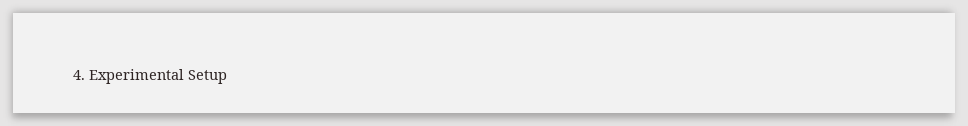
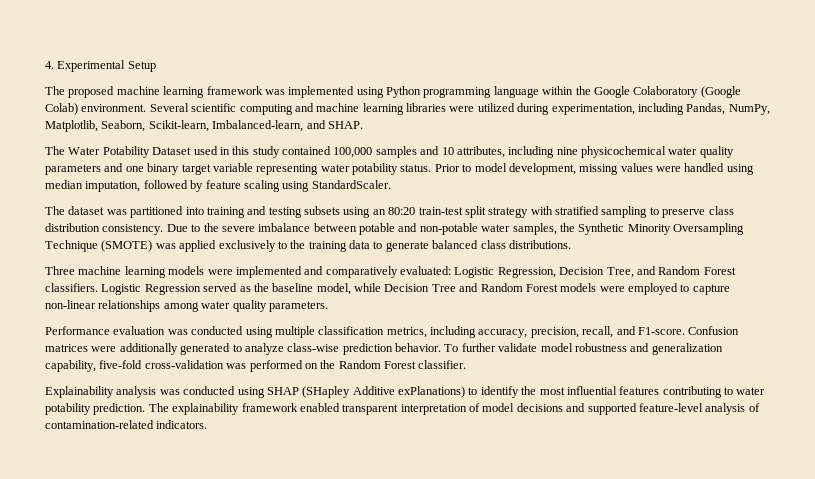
(227, 77) none -> [45,86,741,98] [45,103,770,115] [45,120,363,132] [45,146,734,158] [45,163,754,175] [45,180,391,192] [45,206,734,218] [45,223,744,235] [45,240,571,252] [45,266,736,278] [45,283,730,295] [45,300,328,312] [45,326,740,338] [45,343,723,355] [45,360,467,372] [45,386,766,398] [45,403,760,415] [45,420,208,429] // The proposed machine learning framework was implemented using Python programming language within the Google Colaboratory (Google Colab) environment. Several scientific computing and machine learning libraries were utilized during experimentation, including Pandas, NumPy, Matplotlib, Seaborn, Scikit-learn, Imbalanced-learn, and SHAP. // The Water Potability Dataset used in this study contained 100,000 samples and 10 attributes, including nine physicochemical water quality parameters and one binary target variable representing water potability status. Prior to model development, missing values were handled using median imputation, followed by feature scaling using StandardScaler. // The dataset was partitioned into training and testing subsets using an 80:20 train-test split strategy with stratified sampling to preserve class distribution consistency. Due to the severe imbalance between potable and non-potable water samples, the Synthetic Minority Oversampling Technique (SMOTE) was applied exclusively to the training data to generate balanced class distributions. // Three machine learning models were implemented and comparatively evaluated: Logistic Regression, Decision Tree, and Random Forest classifiers. Logistic Regression served as the baseline model, while Decision Tree and Random Forest models were employed to capture non-linear relationships among water quality parameters. // Performance evaluation was conducted using multiple classification metrics, including accuracy, precision, recall, and F1-score. Confusion matrices were additionally generated to analyze class-wise prediction behavior. To further validate model robustness and generalization capability, five-fold cross-validation was performed on the Random Forest classifier. // Explainability analysis was conducted using SHAP (SHapley Additive exPlanations) to identify the most influential features contributing to water potability prediction. The explainability framework enabled transparent interpretation of model decisions and supported feature-level analysis of contamination-related indicators.

